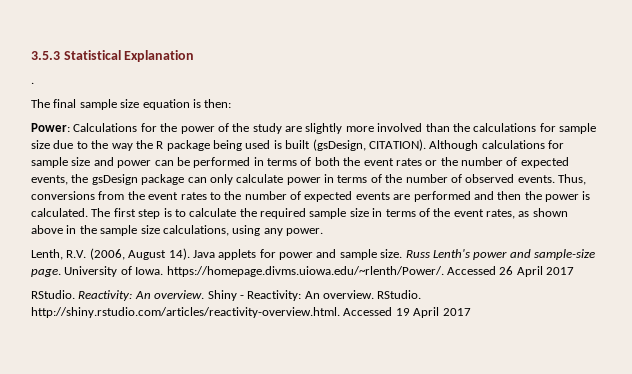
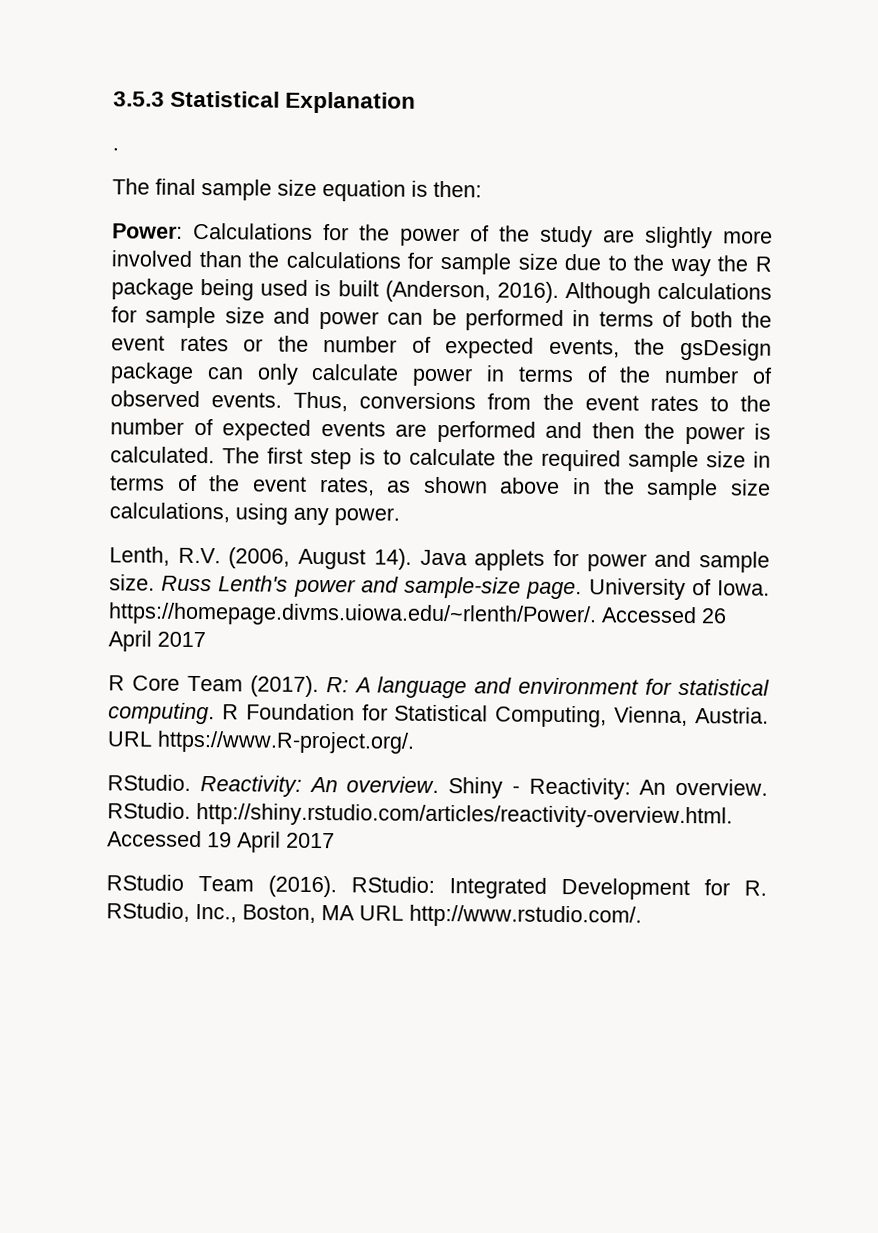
[312,139,426,151] (gsDesign, CITATION). -> [384,280,559,303] (Anderson, 2016).
(574, 271) none -> [108,675,770,699] [108,702,769,728] [107,730,415,754] // R Core Team (2017). R: A language and environment for statistical computing. R Foundation for Statistical Computing, Vienna, Austria. URL https://www.R-project.org/.
(471, 312) none -> [106,874,767,901] [106,902,642,928] // RStudio Team (2016). RStudio: Integrated Development for R. RStudio, Inc., Boston, MA URL http://www.rstudio.com/.

